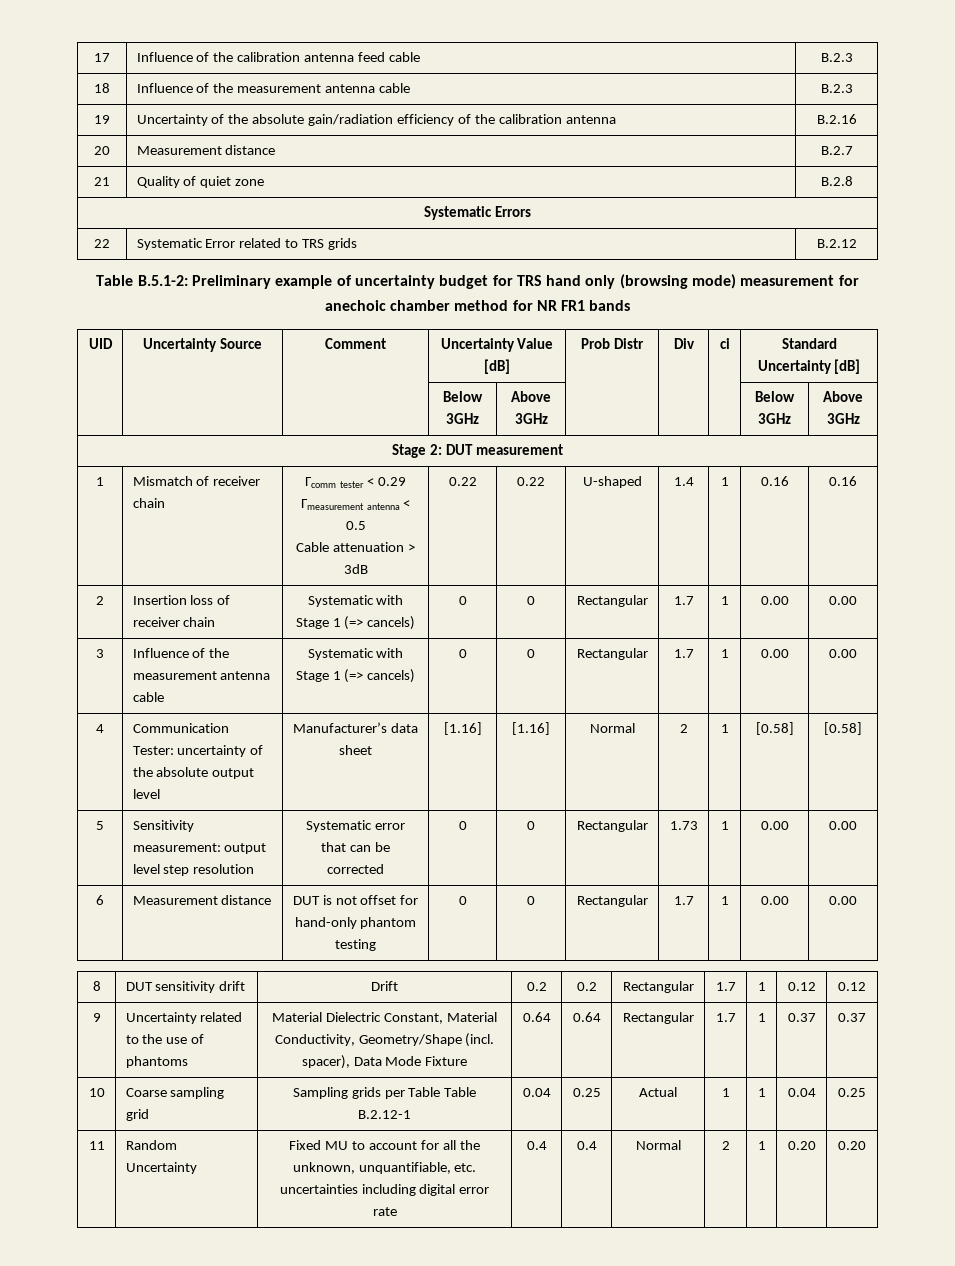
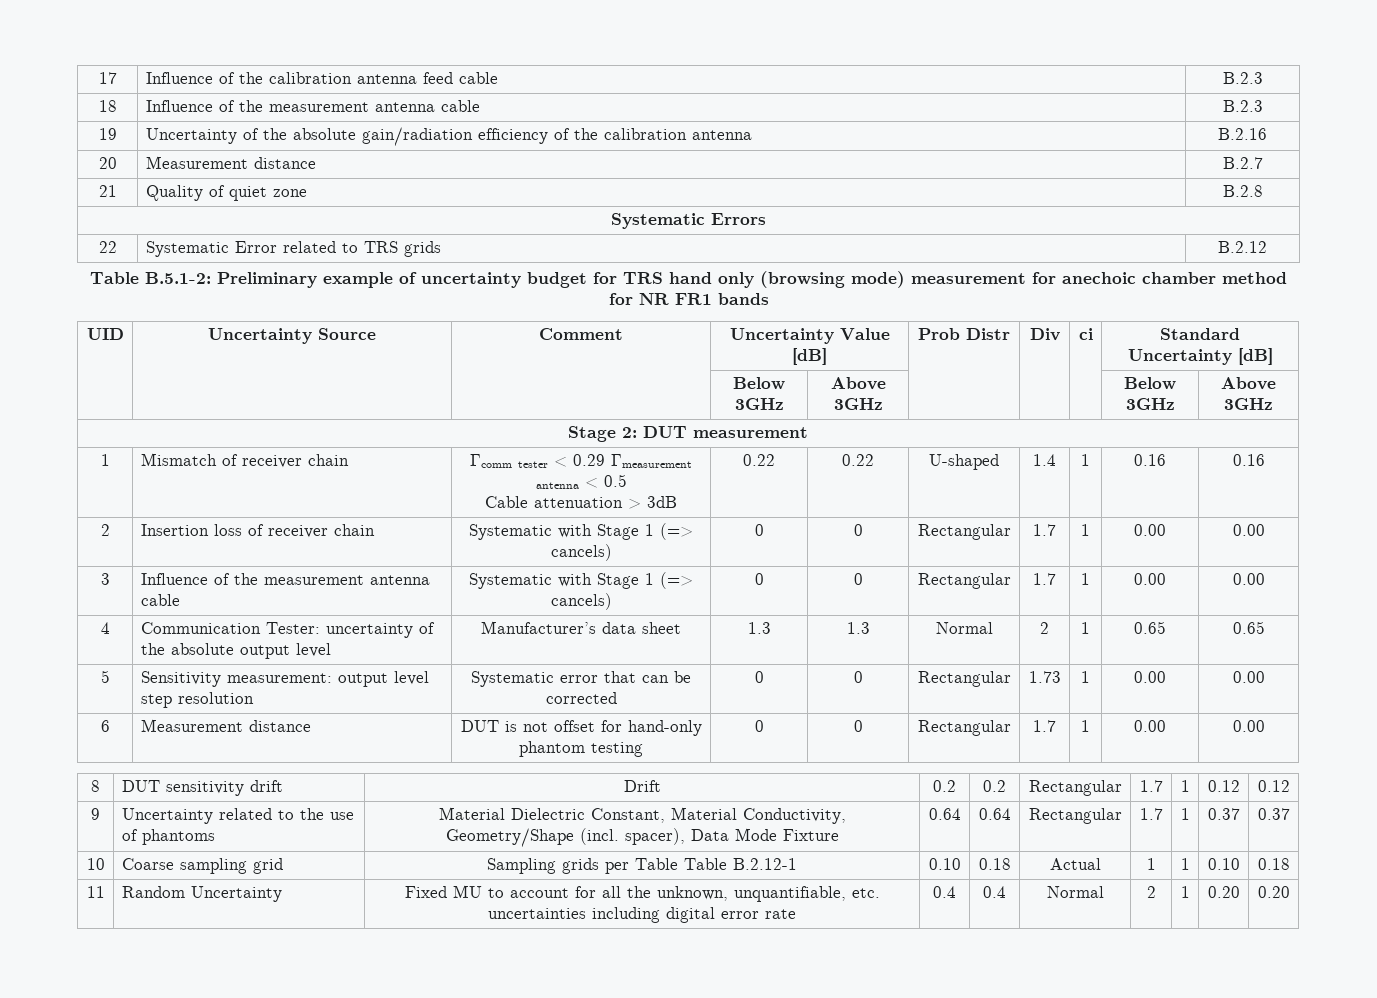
[443,722,482,735] [512,722,550,735] [589,723,635,733] [679,724,688,733] [720,724,729,733] [755,722,794,735] [824,722,862,735] [1.16] | [1.16] | Normal | 2 | 1 | [0.58] | [0.58] -> [747,622,771,634] [846,622,870,634] [935,622,993,634] [1040,622,1049,634] [1081,622,1090,634] [1134,621,1166,634] [1232,621,1265,634] 1.3 | 1.3 | Normal | 2 | 1 | 0.65 | 0.65
[522,1088,551,1097] [572,1088,601,1097] 0.04 | 0.25 -> [928,858,961,870] [978,858,1011,870] 0.10 | 0.18
[787,1088,816,1097] [838,1088,866,1097] 0.04 | 0.25 -> [1207,858,1240,870] [1257,858,1290,870] 0.10 | 0.18

